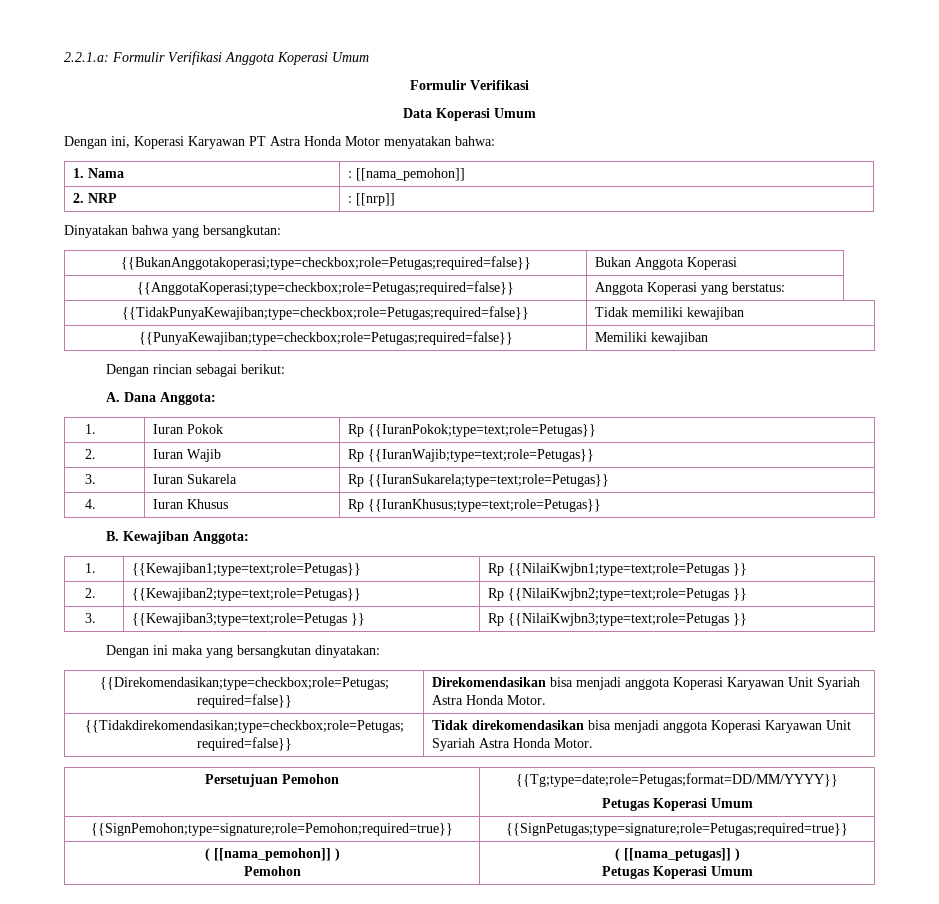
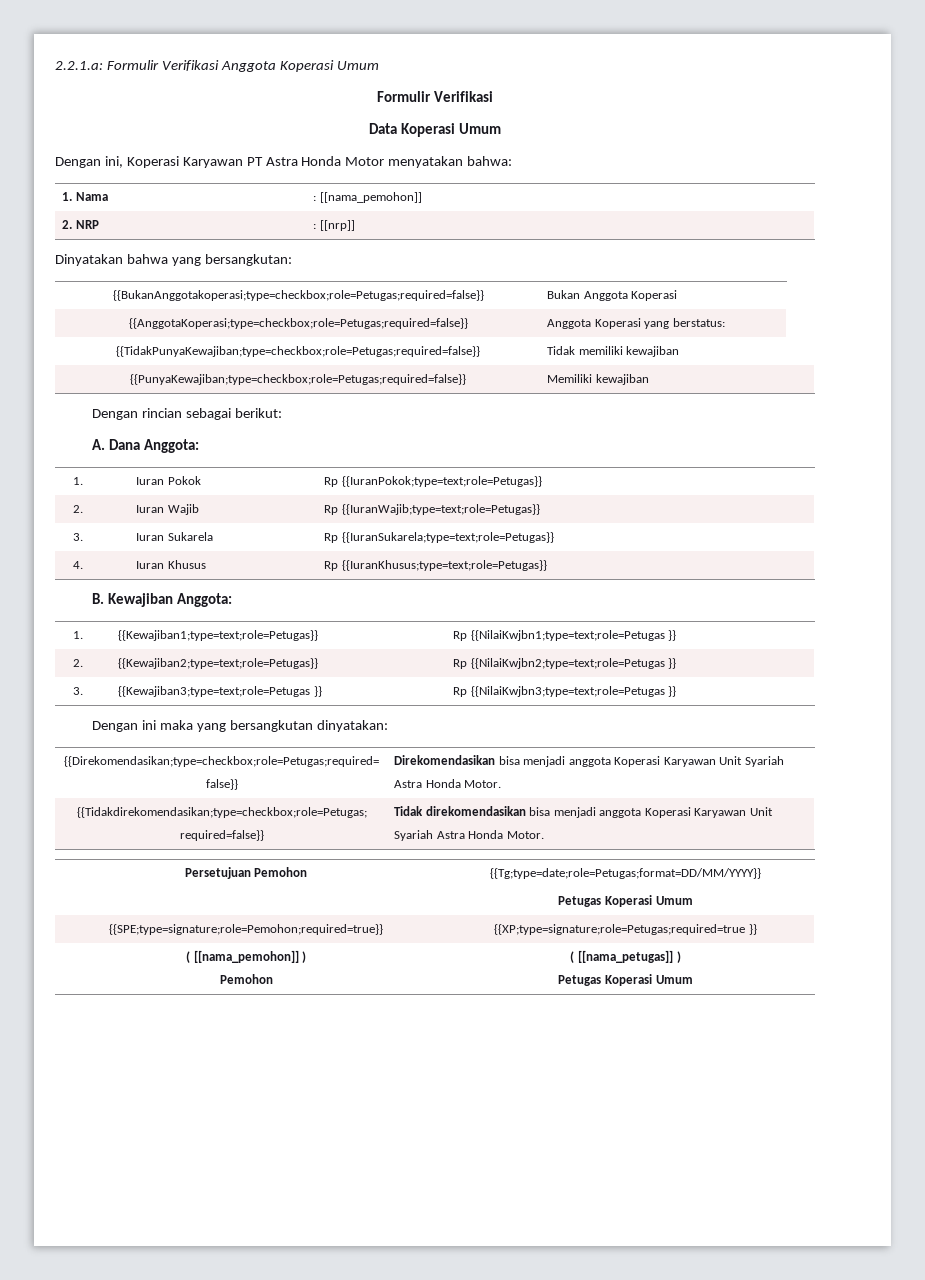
[91,823,453,836] [506,823,848,836] {{SignPemohon;type=signature;role=Pemohon;required=true}} | {{SignPetugas;type=signature;role=Petugas;required=true}} -> [109,924,383,935] [494,924,757,935] {{SPE;type=signature;role=Pemohon;required=true}} | {{XP;type=signature;role=Petugas;required=true }}

